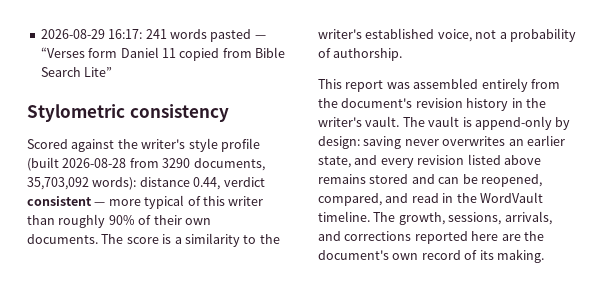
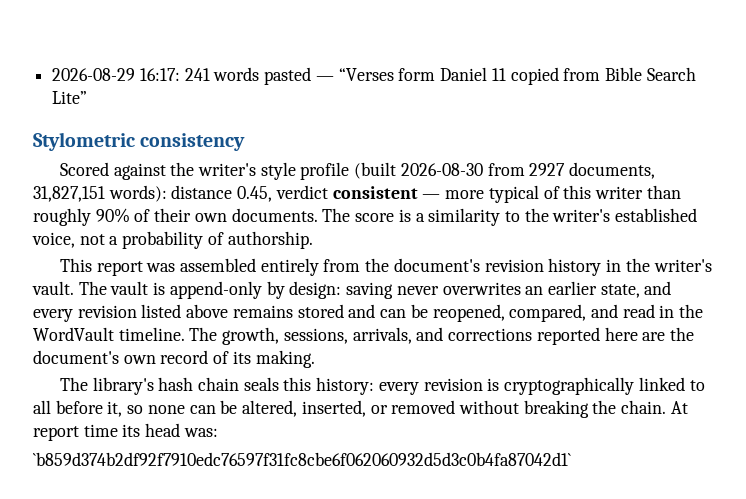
[62,158,265,171] [27,177,89,190] 2026-08-28 from 3290 documents, 35,703,092 -> [400,162,656,179] [33,186,105,202] 2026-08-30 from 2927 documents, 31,827,151
[193,177,221,190] 0.44, -> [237,186,273,202] 0.45,
(544, 256) none -> [59,377,705,395] [33,400,688,418] [33,423,218,441] [33,452,571,466] // The library's hash chain seals this history: every revision is cryptographically linked to all before it, so none can be altered, inserted, or removed without breaking the chain. At report time its head was: // `b859d374b2df92f7910edc76597f31fc8cbe6f062060932d5d3c0b4fa87042d1`

